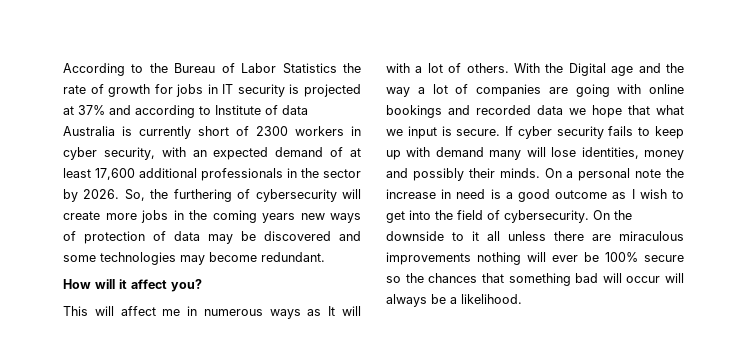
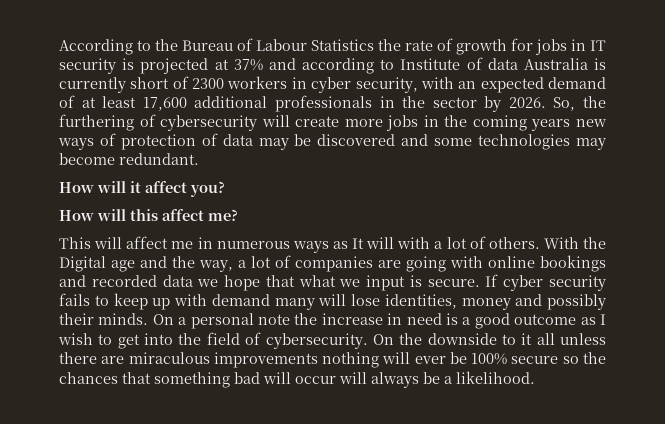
[241,63,277,73] Labor -> [256,39,307,51] Labour
(202, 285) none -> [59,209,238,221] // How will this affect me?
[386,87,410,97] way -> [199,260,233,272] way,

